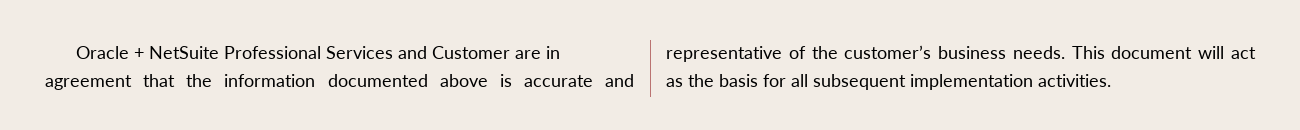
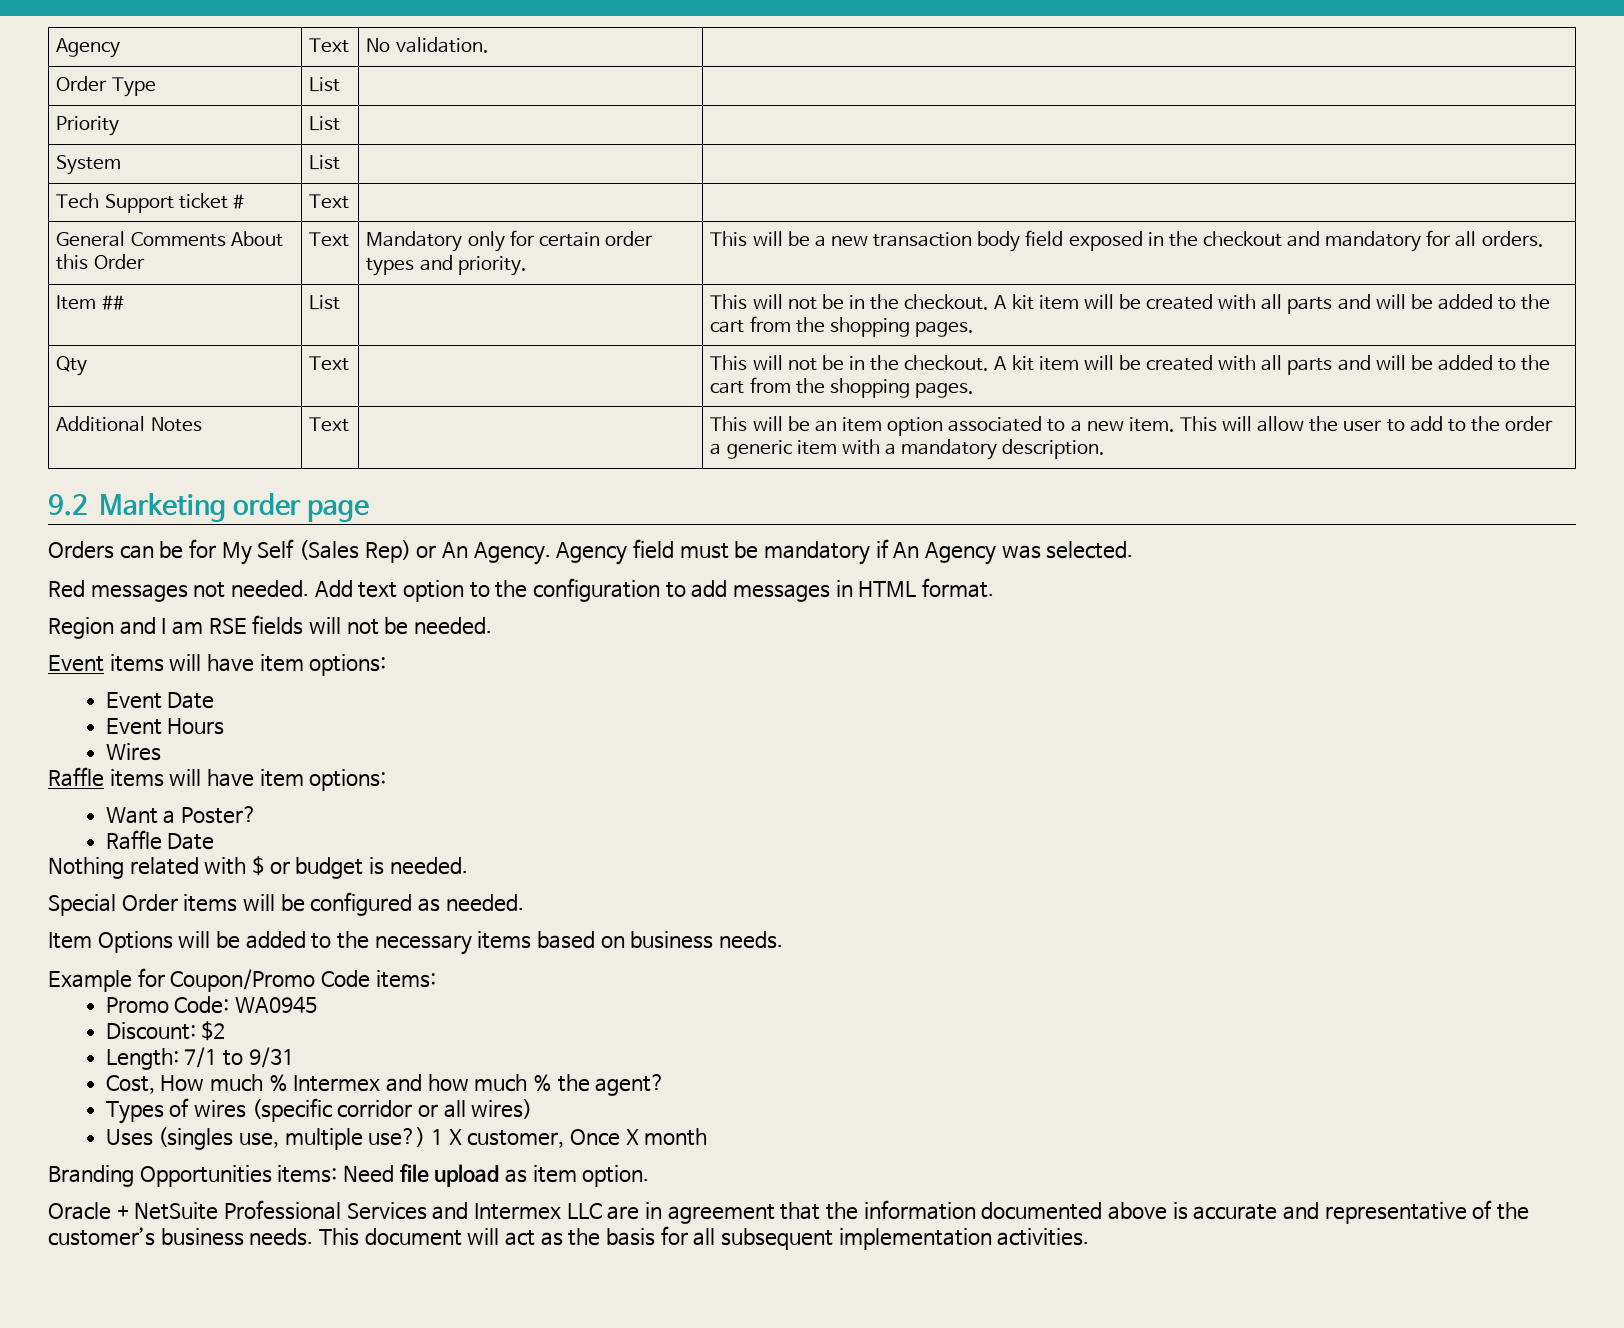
(76, 52) none -> [56,38,121,58] [309,38,350,53] [366,37,489,53] [56,76,156,97] [309,77,341,92] [56,116,120,136] [309,116,341,131] [56,155,122,175] [309,155,341,170] [56,193,244,213] [309,194,350,209] [56,231,283,247] [56,254,145,270] [309,232,350,247] [366,230,653,252] [366,255,527,276] [710,230,1544,252] [56,295,124,310] [309,295,341,310] [710,294,1551,314] [710,316,975,337] [56,356,88,376] [309,356,350,371] [710,355,1551,375] [710,377,975,398] [56,416,202,432] [309,417,350,432] [710,416,1554,436] [710,439,1106,460] [48,493,369,522] [48,539,1134,565] [48,578,995,602] [48,615,492,639] [48,654,387,676] [105,692,215,709] [105,718,225,735] [105,743,161,761] [48,767,387,791] [105,806,257,824] [105,830,215,850] [48,856,468,879] [48,892,524,916] [48,931,784,955] [48,968,436,992] [105,996,318,1014] [105,1021,226,1041] [105,1047,294,1070] [105,1074,666,1096] [105,1098,533,1124] [105,1127,708,1150] [48,1164,650,1187] Agency | Text | No validation. | // Order Type | List | | // Priority | List | | // System | List | | // Tech Support ticket # | Text | | // General Comments About this Order | Text | Mandatory only for certain order types and priority. | This will be a new transaction body field exposed in the checkout and mandatory for all orders. // Item ## | List | | This will not be in the checkout. A kit item will be created with all parts and will be added to the cart from the shopping pages. // Qty | Text | | This will not be in the checkout. A kit item will be created with all parts and will be added to the cart from the shopping pages. // Additional Notes | Text | | This will be an item option associated to a new item. This will allow the user to add to the order a generic item with a mandatory description. // 9.2 Marketing order page // Orders can be for My Self (Sales Rep) or An Agency. Agency field must be mandatory if An Agency was selected. // Red messages not needed. Add text option to the configuration to add messages in HTML format. // Region and I am RSE fields will not be needed. // Event items will have item options: // Event Date // Event Hours // Wires // Raffle items will have item options: // Want a Poster? // Raffle Date // Nothing related with $ or budget is needed. // Special Order items will be configured as needed. // Item Options will be added to the necessary items based on business needs. // Example for Coupon/Promo Code items: // Promo Code: WA0945 // Discount: $2 // Length: 7/1 to 9/31 // Cost, How much % Intermex and how much % the agent? // Types of wires (specific corridor or all wires) // Uses (singles use, multiple use?) 1 X customer, Once X month // Branding Opportunities items: Need file upload as item option. //
[432,46,511,59] Customer -> [473,1203,602,1220] Intermex LLC

